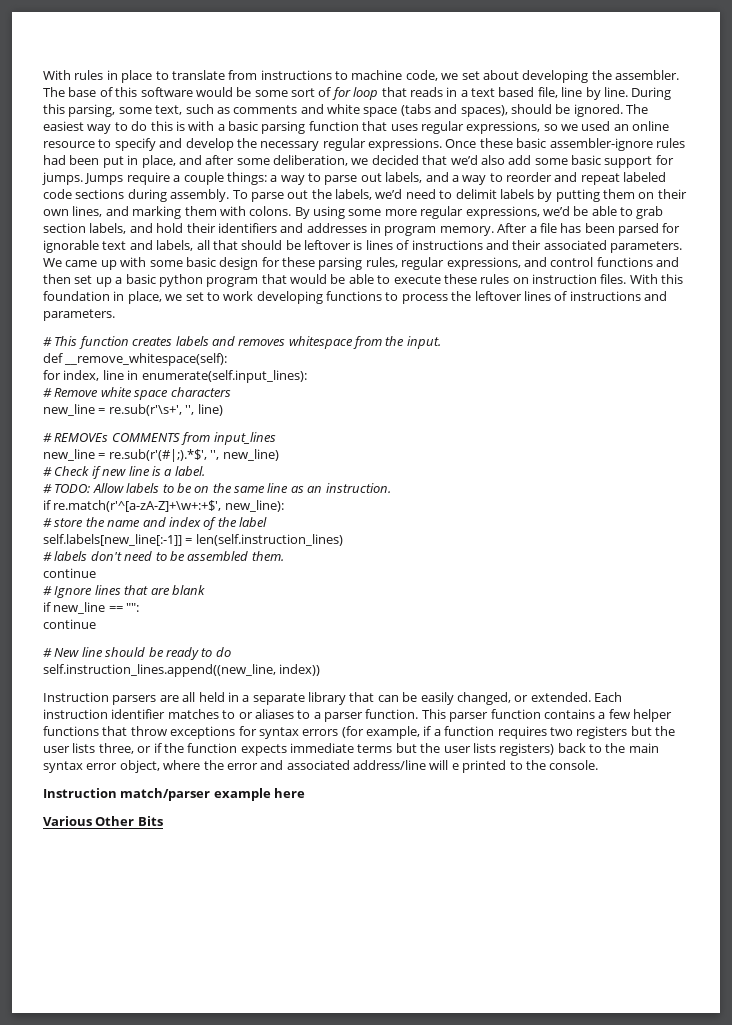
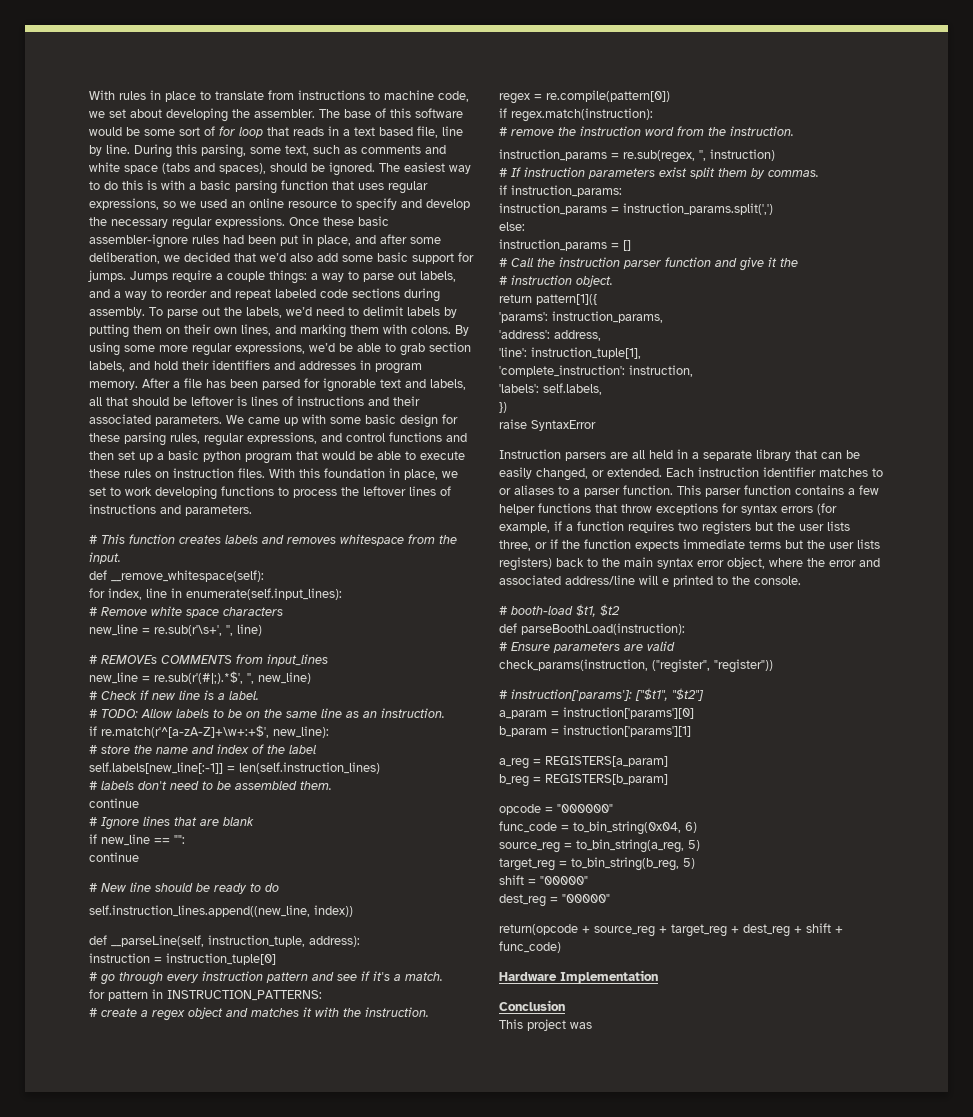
(321, 670) none -> [89,935,360,947] [89,953,276,965] [89,971,443,985] [89,989,322,1001] [89,1007,429,1021] [499,90,670,104] [499,108,653,122] [499,126,794,136] [499,149,775,163] [499,167,819,179] [499,185,622,197] [499,203,773,215] [499,222,525,231] [499,239,631,251] [499,257,798,271] [499,275,613,287] [499,294,597,305] [499,311,663,323] [499,330,601,341] [499,347,641,359] [499,365,693,377] [499,383,602,395] [499,402,507,413] [499,419,596,431] // def __parseLine(self, instruction_tuple, address): // instruction = instruction_tuple[0] // # go through every instruction pattern and see if it's a match. // for pattern in INSTRUCTION_PATTERNS: // # create a regex object and matches it with the instruction. // regex = re.compile(pattern[0]) // if regex.match(instruction): // # remove the instruction word from the instruction. // instruction_params = re.sub(regex, '', instruction) // # If instruction parameters exist split them by commas. // if instruction_params: // instruction_params = instruction_params.split(',') // else: // instruction_params = [] // # Call the instruction parser function and give it the // # instruction object. // return pattern[1]({ // 'params': instruction_params, // 'address': address, // 'line': instruction_tuple[1], // 'complete_instruction': instruction, // 'labels': self.labels, // }) // raise SyntaxError
[43,788,306,801] [43,816,163,826] Instruction match/parser example here // Various Other Bits -> [499,604,620,617] [499,623,685,635] [499,641,675,653] [499,659,773,673] [499,688,704,701] [499,707,694,719] [499,725,691,737] [499,756,668,769] [499,774,668,787] [499,804,613,815] [499,821,697,835] [499,839,700,853] [499,857,695,871] [499,875,588,885] [499,894,610,907] [499,923,843,937] [499,941,561,953] [499,970,658,983] [499,1000,565,1011] [499,1019,592,1031] # booth-load $t1, $t2 // def parseBoothLoad(instruction): // # Ensure parameters are valid // check_params(instruction, ("register", "register")) // # instruction['params']: ["$t1", "$t2"] // a_param = instruction['params'][0] // b_param = instruction['params'][1] // a_reg = REGISTERS[a_param] // b_reg = REGISTERS[b_param] // opcode = "000000" // func_code = to_bin_string(0x04, 6) // source_reg = to_bin_string(a_reg, 5) // target_reg = to_bin_string(b_reg, 5) // shift = "00000" // dest_reg = "00000" // return(opcode + source_reg + target_reg + dest_reg + shift + func_code) // Hardware Implementation // Conclusion // This project was

